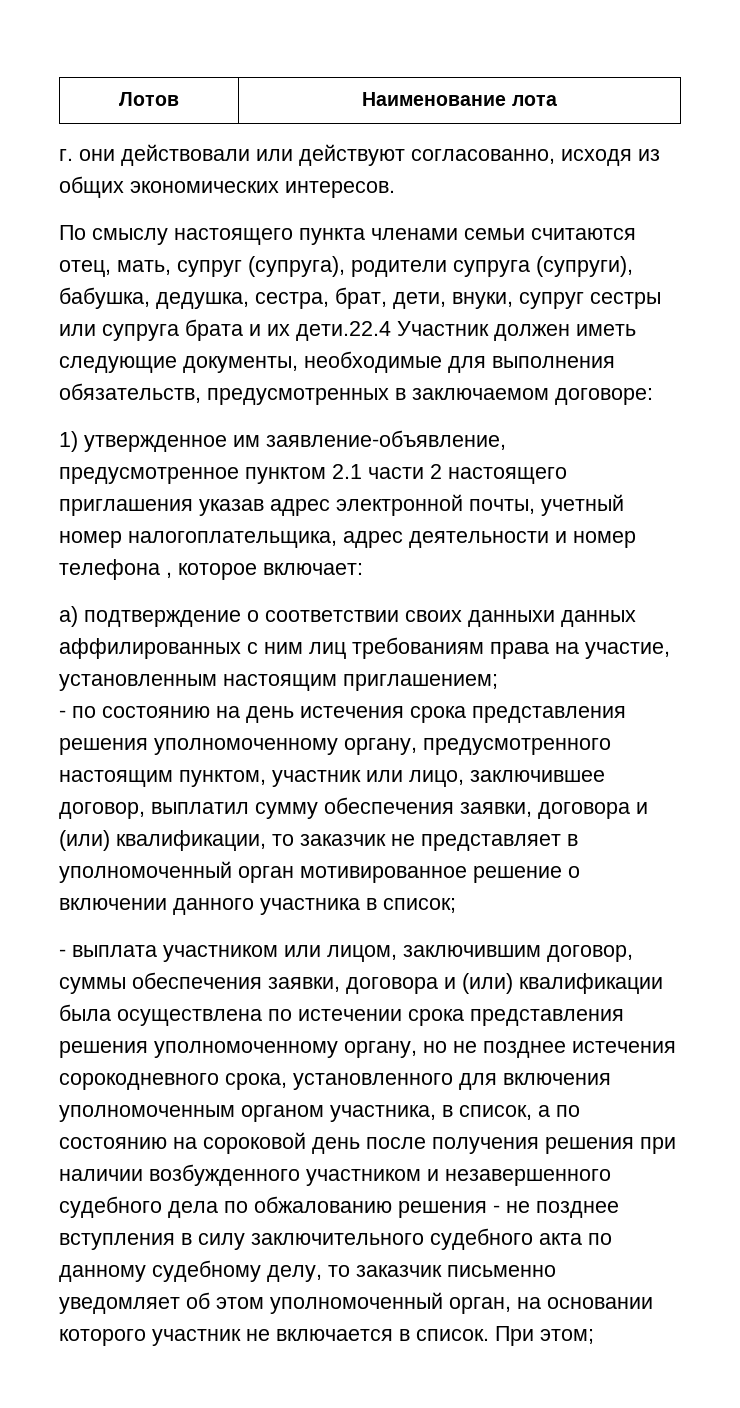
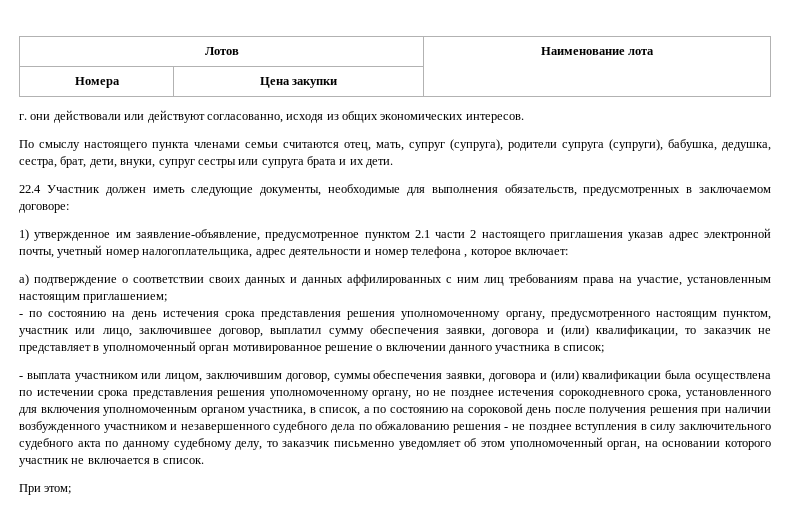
(557, 100) none -> [74,77,120,88] [259,77,338,88] // Номера | Цена закупки |
[296,321,391,341] дети.22.4 -> [366,159,394,168] [19,185,41,193] дети. // 22.4
[468,610,555,627] данныхи -> [245,277,297,286] данных и
(489, 1335) none -> (204, 461) //

